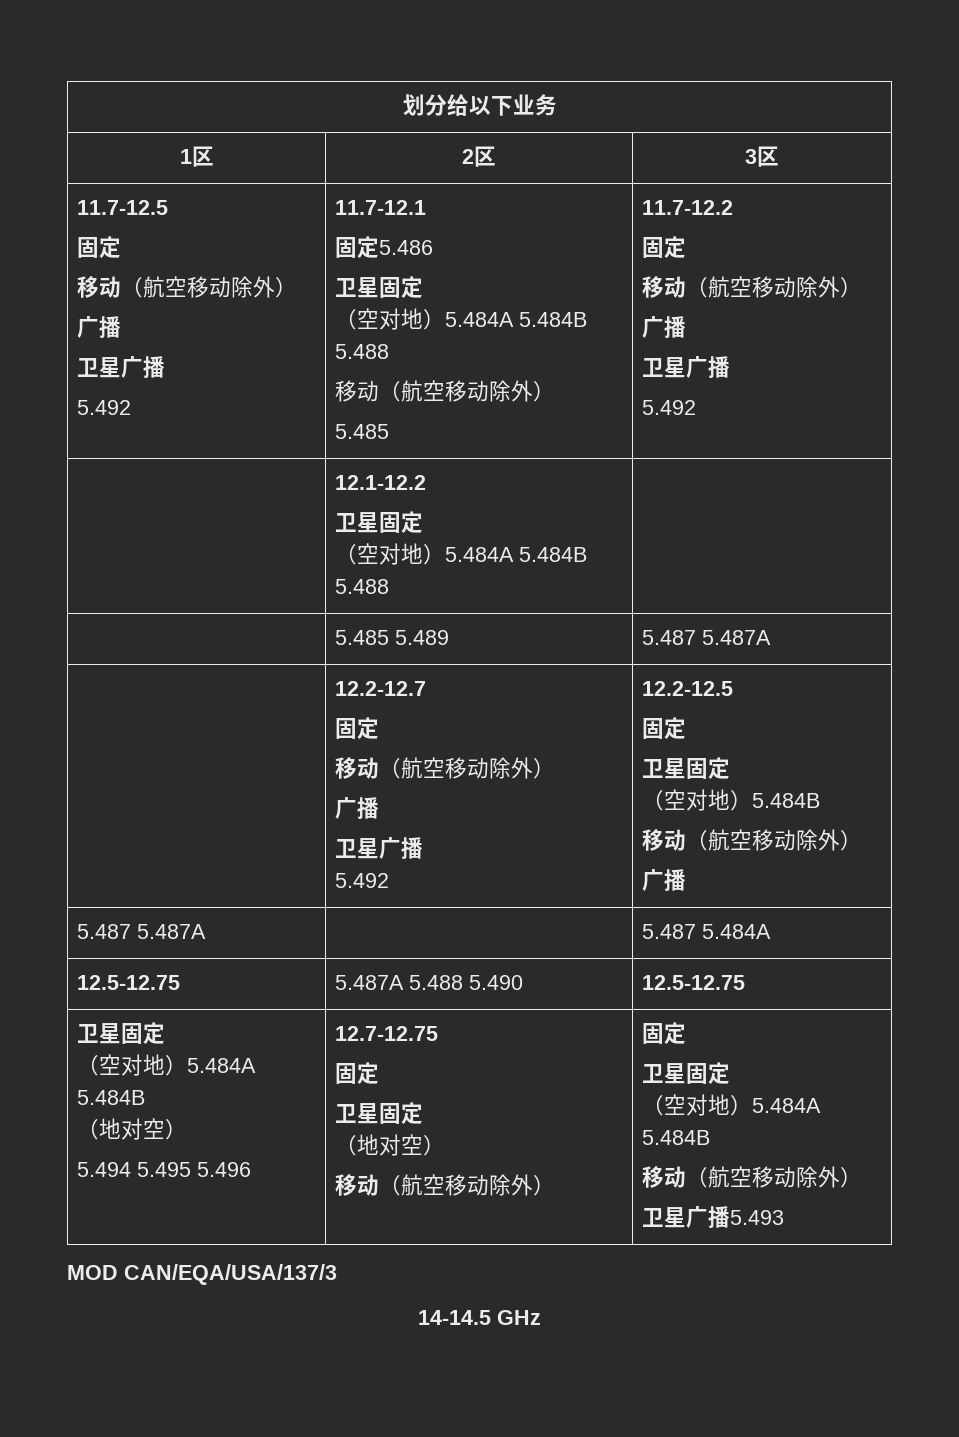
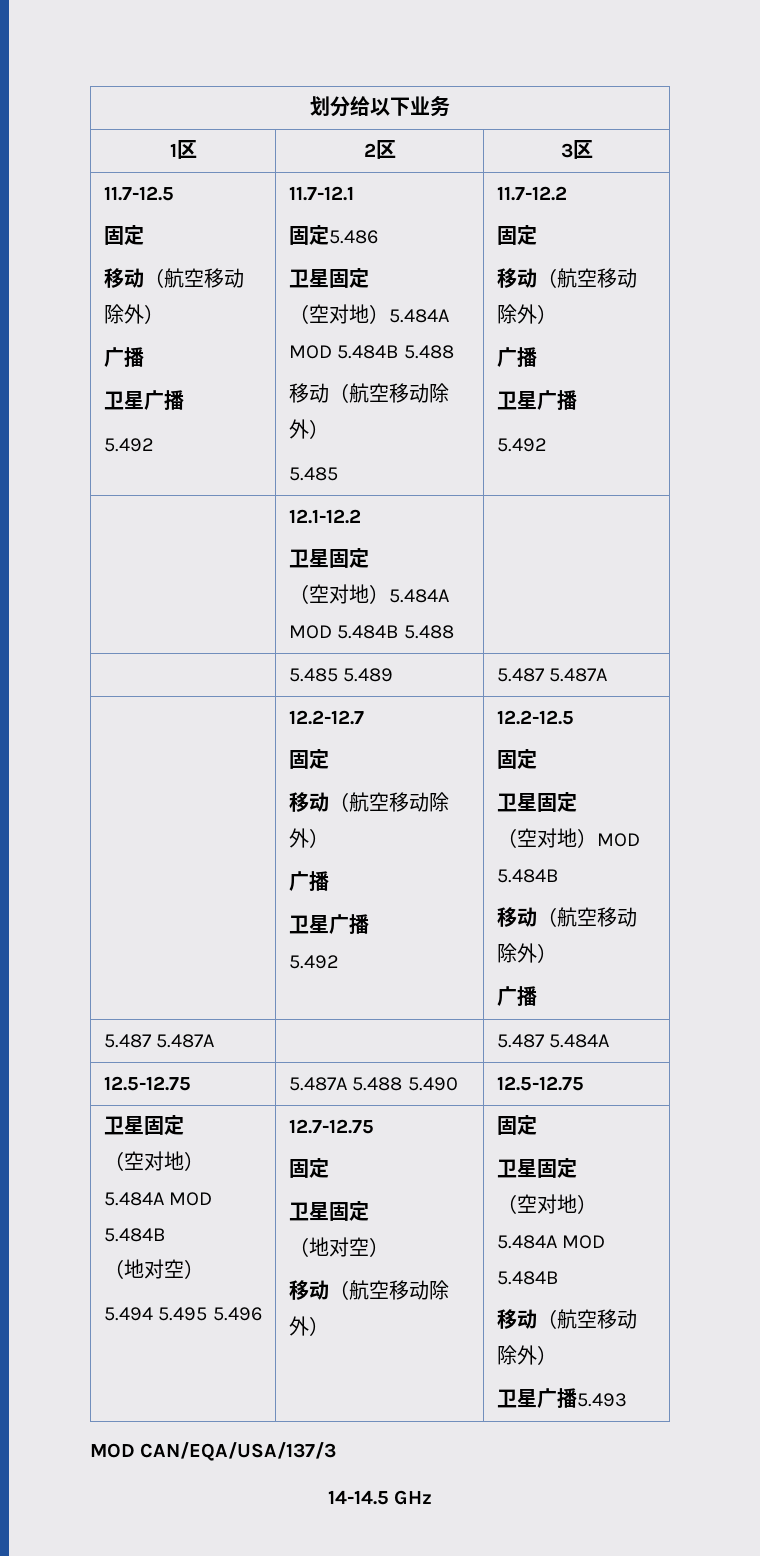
(514, 319) none -> [289,345,333,359] MOD
(514, 554) none -> [289,625,333,639] MOD
(752, 800) none -> [597,833,641,847] MOD
(256, 1065) none -> [169,1192,213,1206] MOD
(821, 1105) none -> [562,1235,606,1249] MOD

